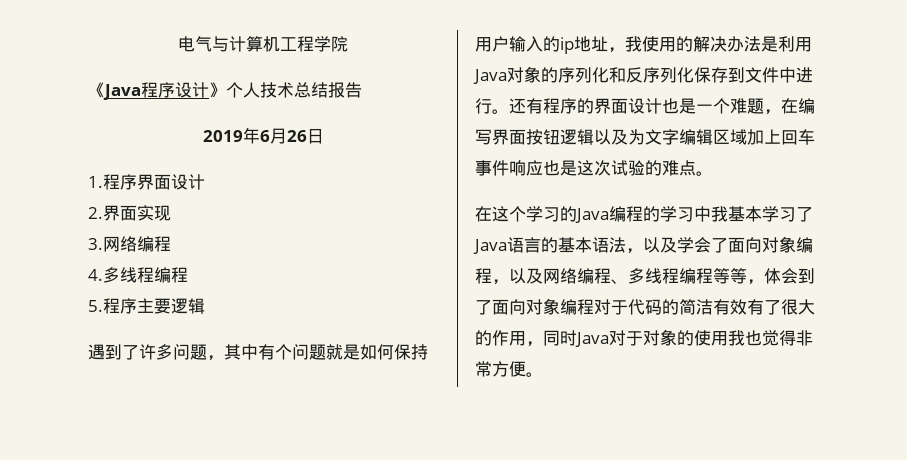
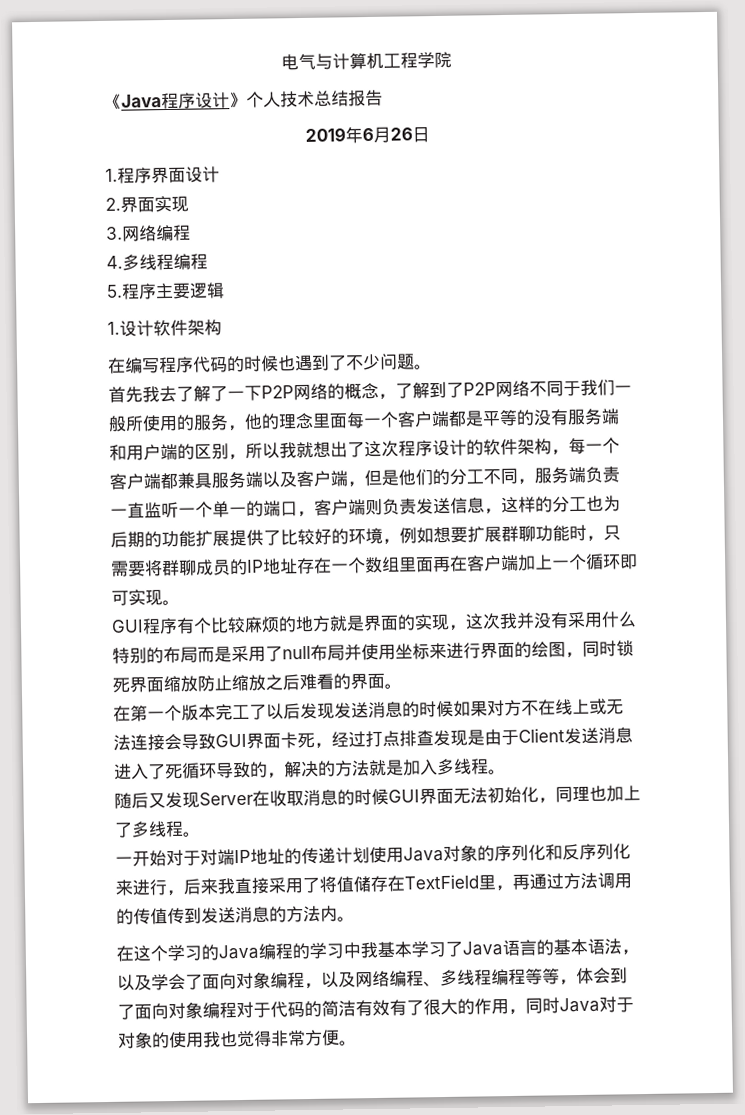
[88,344,428,361] [475,36,795,54] 遇到了许多问题，其中有个问题就是如何保持用户输入的ip地址，我使用的解决办法是利 -> [107,319,222,337] [108,353,432,374] [108,379,632,403] [108,408,620,432] [109,437,620,461] [109,466,620,490] [110,495,621,519] [110,524,621,548] [111,553,638,577] [111,589,180,606] [111,611,637,635] [112,640,634,664] [112,672,402,693] [113,698,624,722] [113,727,633,751] [114,758,506,780] [114,785,641,809] [114,820,201,838] [115,846,387,867] 1.设计软件架构 // 在编写程序代码的时候也遇到了不少问题。 // 首先我去了解了一下P2P网络的概念，了解到了P2P网络不同于我们一般所使用的服务，他的理念里面每一个客户端都是平等的没有服务端和用户端的区别，所以我就想出了这次程序设计的软件架构，每一个客户端都兼具服务端以及客户端，但是他们的分工不同，服务端负责一直监听一个单一的端口，客户端则负责发送信息，这样的分工也为后期的功能扩展提供了比较好的环境，例如想要扩展群聊功能时，只需要将群聊成员的IP地址存在一个数组里面再在客户端加上一个循环即可实现。 // GUI程序有个比较麻烦的地方就是界面的实现，这次我并没有采用什么特别的布局而是采用了null布局并使用坐标来进行界面的绘图，同时锁死界面缩放防止缩放之后难看的界面。 // 在第一个版本完工了以后发现发送消息的时候如果对方不在线上或无法连接会导致GUI界面卡死，经过打点排查发现是由于Client发送消息进入了死循环导致的，解决的方法就是加入多线程。 // 随后又发现Server在收取消息的时候GUI界面无法初始化，同理也加上了多线程。 // 一开始对于对端IP地址的传递计划使
[694,67,813,83] [475,98,815,115] [475,129,815,145] [475,160,696,176] 保存到文件中进行。还有程序的界面设计也是一个难题，在编写界面按钮逻辑以及为文字编辑区域加上回车事件响应也是这次试验的难点 -> [115,872,632,897] [116,905,338,925] 来进行，后来我直接采用了将值储存在TextField里，再通过方法调用的传值传到发送消息的方法内

